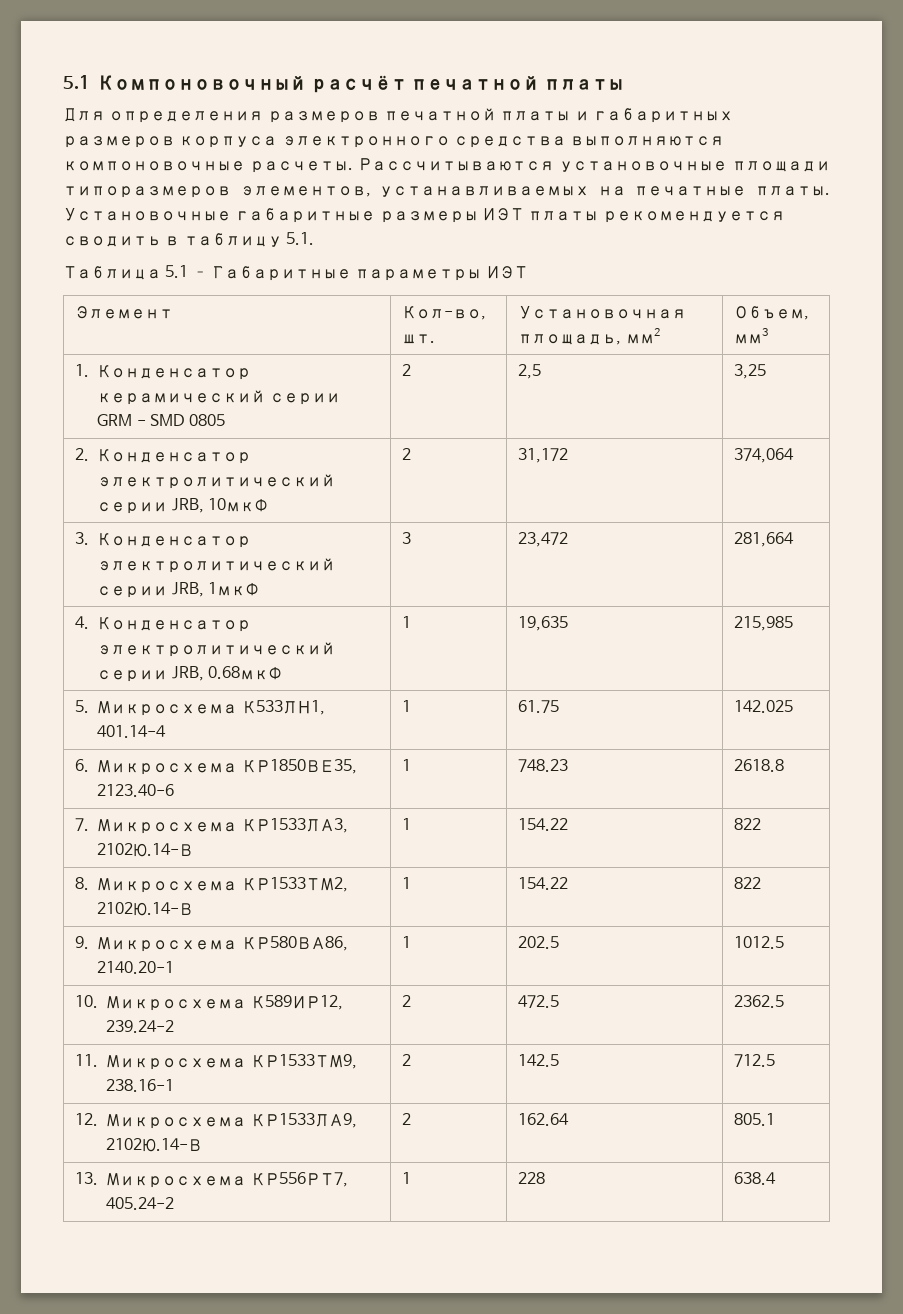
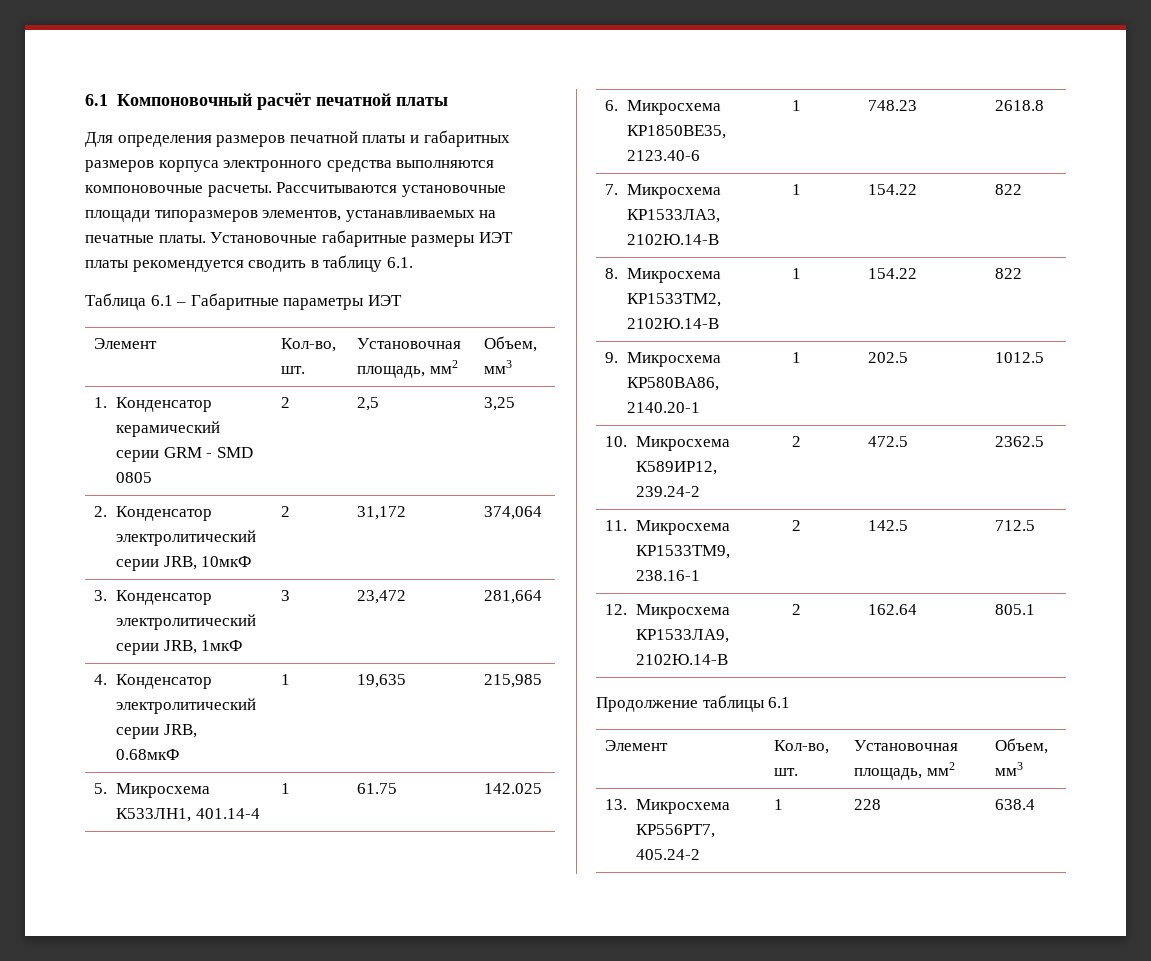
[63,75,90,89] 5.1 -> [85,94,108,106] 6.1
[285,232,314,245] 5.1. -> [386,257,413,268] 6.1.
[165,265,189,278] 5.1 -> [150,295,173,306] 6.1
(776, 1119) none -> [596,695,791,712] [605,740,669,751] [774,740,830,754] [774,768,799,776] [854,740,959,751] [854,762,956,780] [995,738,1049,754] [995,762,1024,776] // Продолжение таблицы 6.1 // Элемент | Кол-во, шт. | Установочная площадь, мм2 | Объем, мм3

